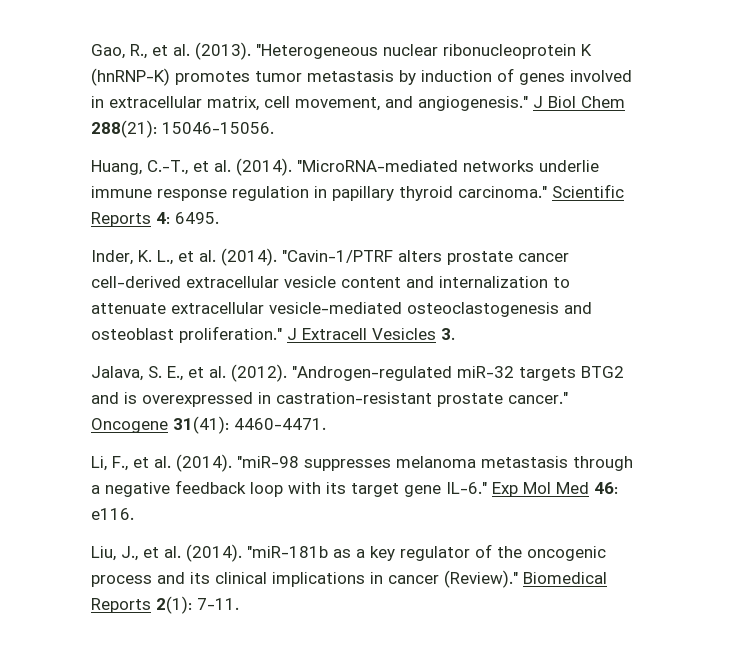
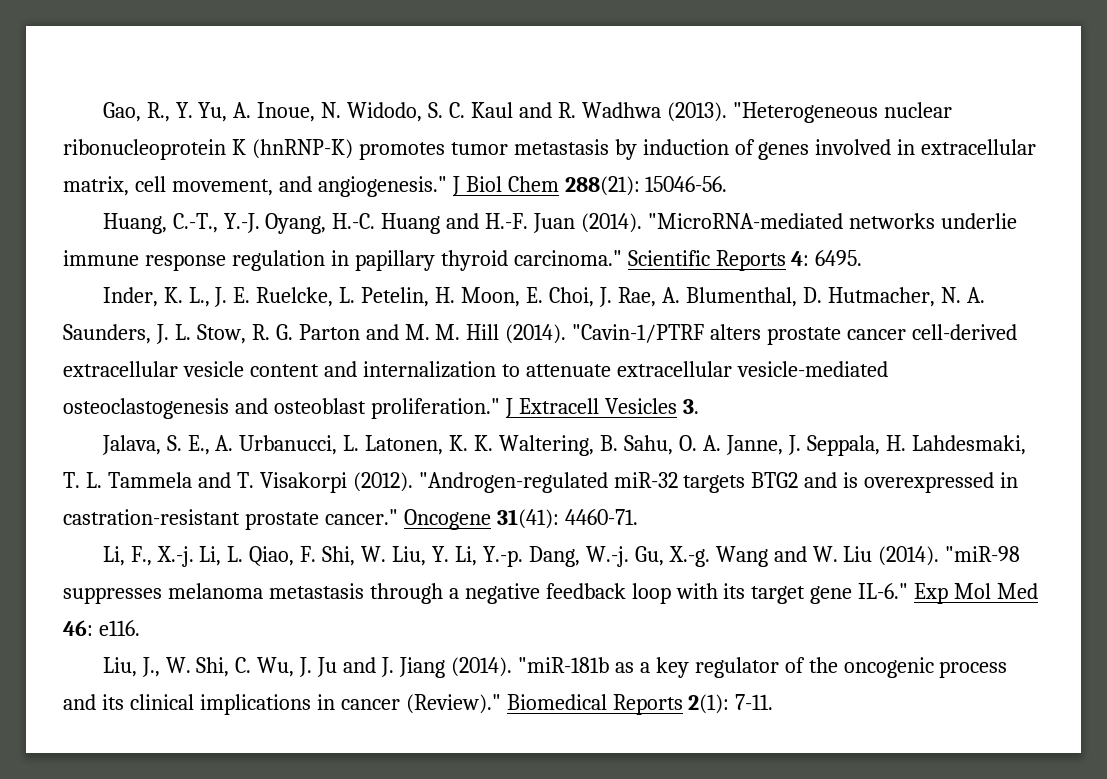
[152,44,190,56] et al. -> [175,102,661,122] Y. Yu, A. Inoue, N. Widodo, S. C. Kaul and R. Wadhwa
[162,122,274,134] 15046-15056. -> [645,176,728,192] 15046-56.
[193,160,231,172] et al. -> [223,213,576,234] Y.-J. Oyang, H.-C. Huang and H.-F. Juan
[178,250,216,262] et al. -> [214,287,985,307] [63,324,500,344] J. E. Ruelcke, L. Petelin, H. Moon, E. Choi, J. Rae, A. Blumenthal, D. Hutmacher, N. A. Saunders, J. L. Stow, R. G. Parton and M. M. Hill
[188,366,226,378] et al. -> [215,435,1026,456] [63,472,347,493] A. Urbanucci, L. Latonen, K. K. Waltering, B. Sahu, O. A. Janne, J. Seppala, H. Lahdesmaki, T. L. Tammela and T. Visakorpi
[234,418,326,430] 4460-4471. -> [564,509,638,525] 4460-71.
[133,456,171,468] et al. -> [156,546,873,567] X.-j. Li, L. Qiao, F. Shi, W. Liu, Y. Li, Y.-p. Dang, W.-j. Gu, X.-g. Wang and W. Liu
[143,546,181,558] et al. -> [165,657,446,678] W. Shi, C. Wu, J. Ju and J. Jiang

